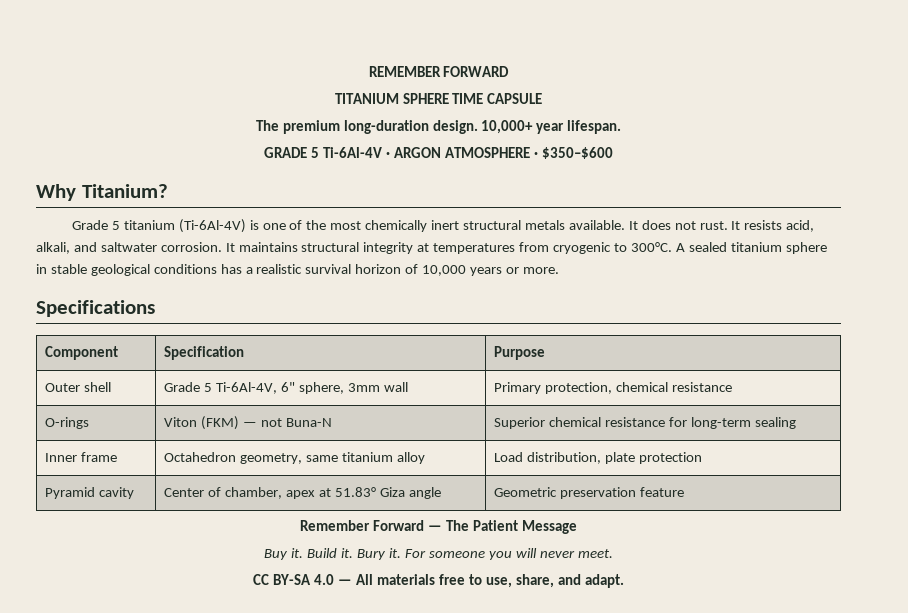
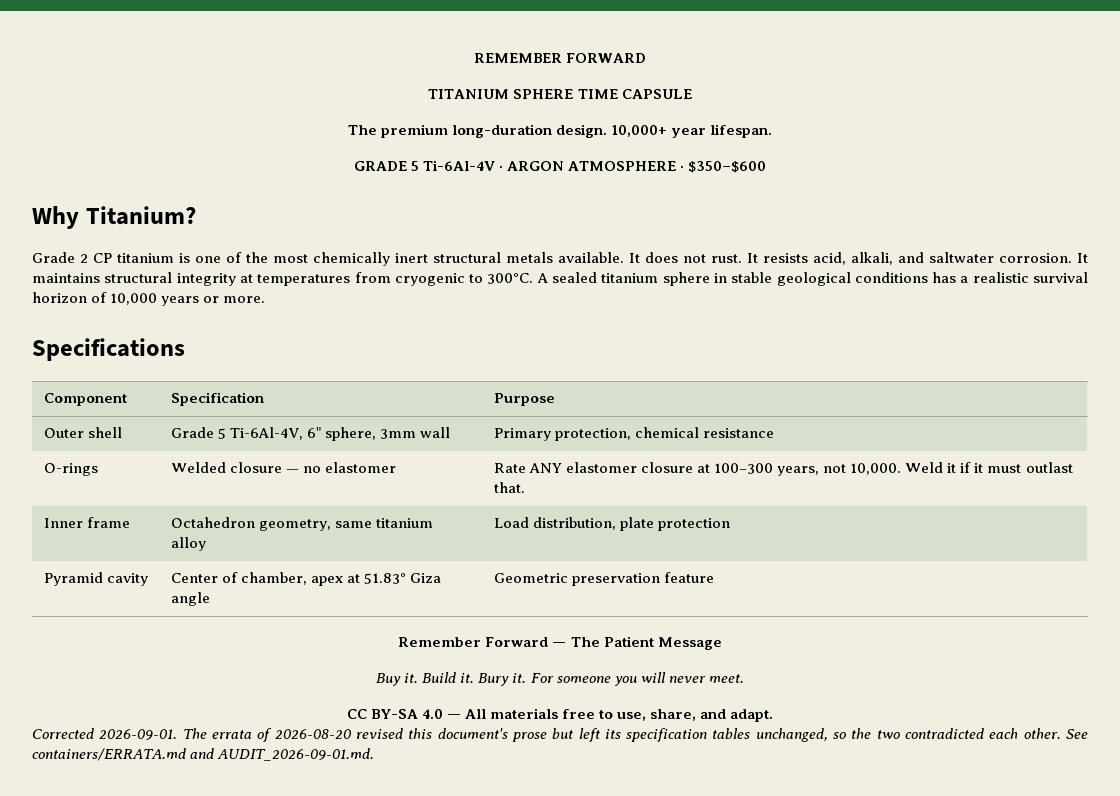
[111,219,246,233] 5 titanium (Ti-6Al-4V) -> [80,253,174,263] 2 CP titanium
[164,416,332,430] [494,417,796,429] Viton (FKM) — not Buna-N | Superior chemical resistance for long-term sealing -> [170,462,397,473] [493,462,1073,476] [493,482,525,493] Welded closure — no elastomer | Rate ANY elastomer closure at 100–300 years, not 10,000. Weld it if it must outlast that.
(624, 581) none -> [32,728,1089,742] [32,748,375,761] // Corrected 2026-09-01. The errata of 2026-08-20 revised this document's prose but left its specification tables unchanged, so the two contradicted each other. See containers/ERRATA.md and AUDIT_2026-09-01.md.

